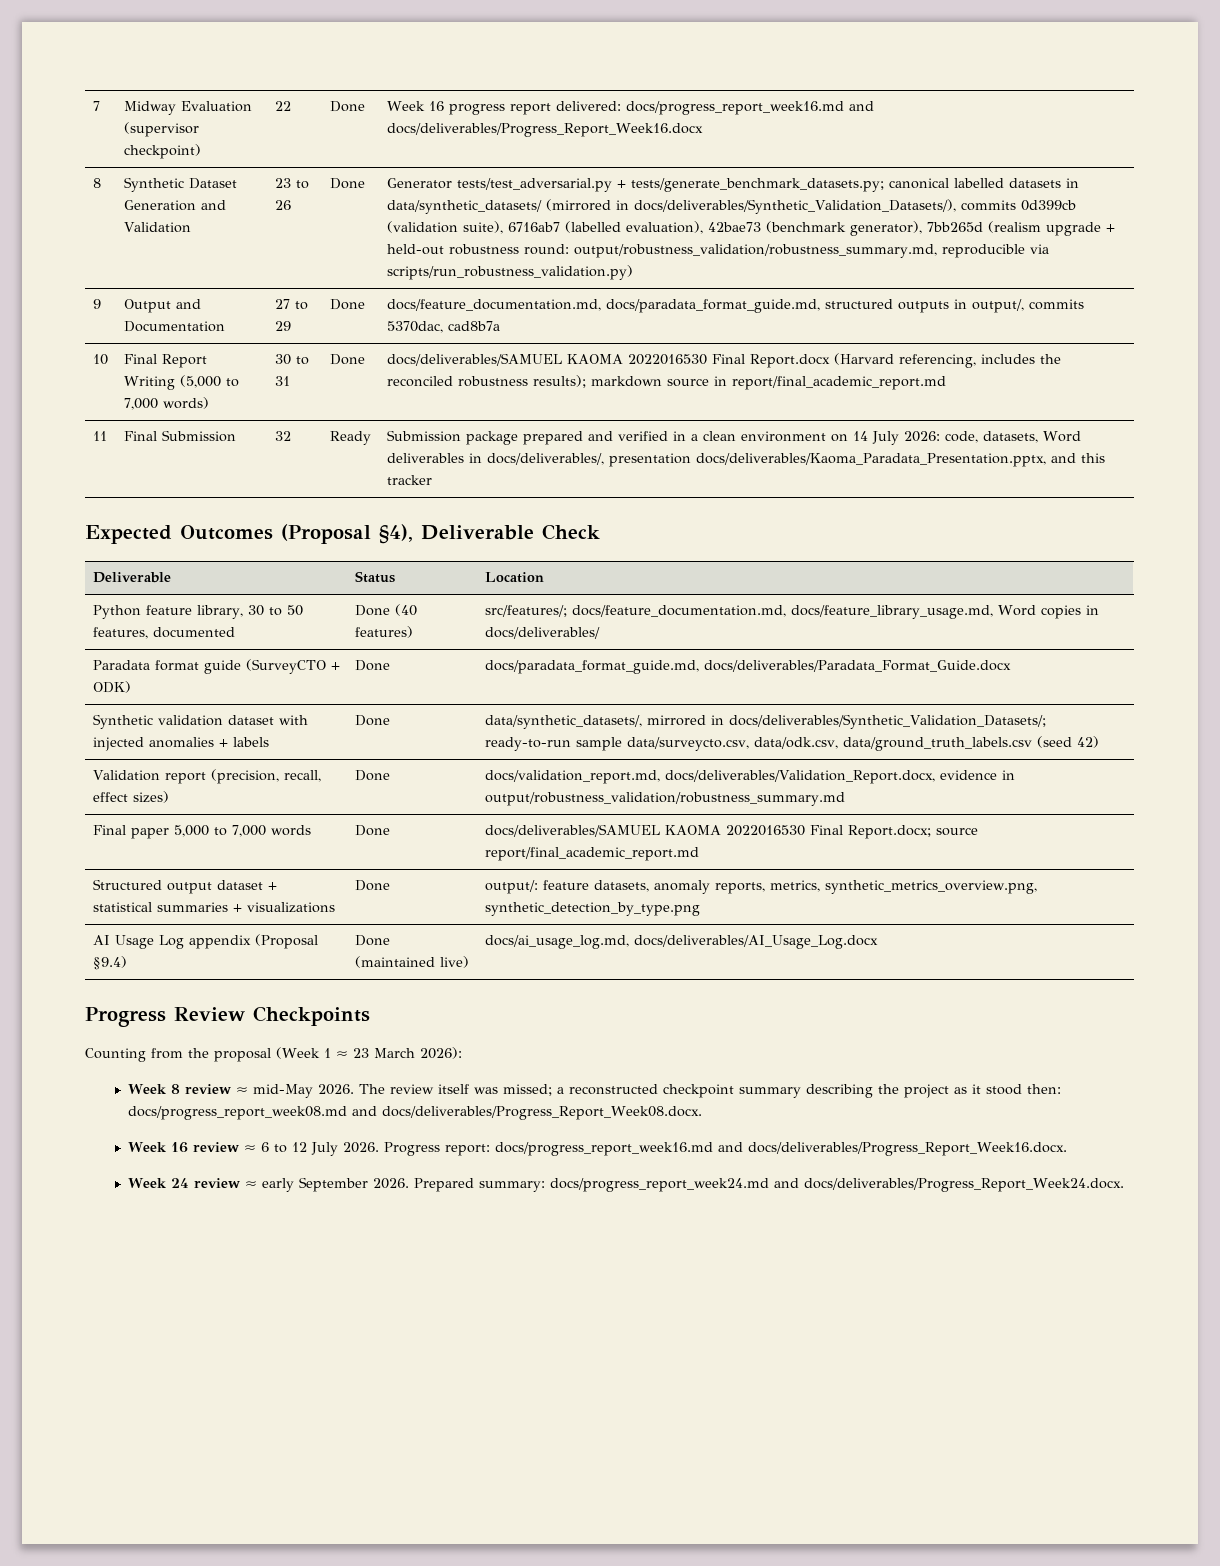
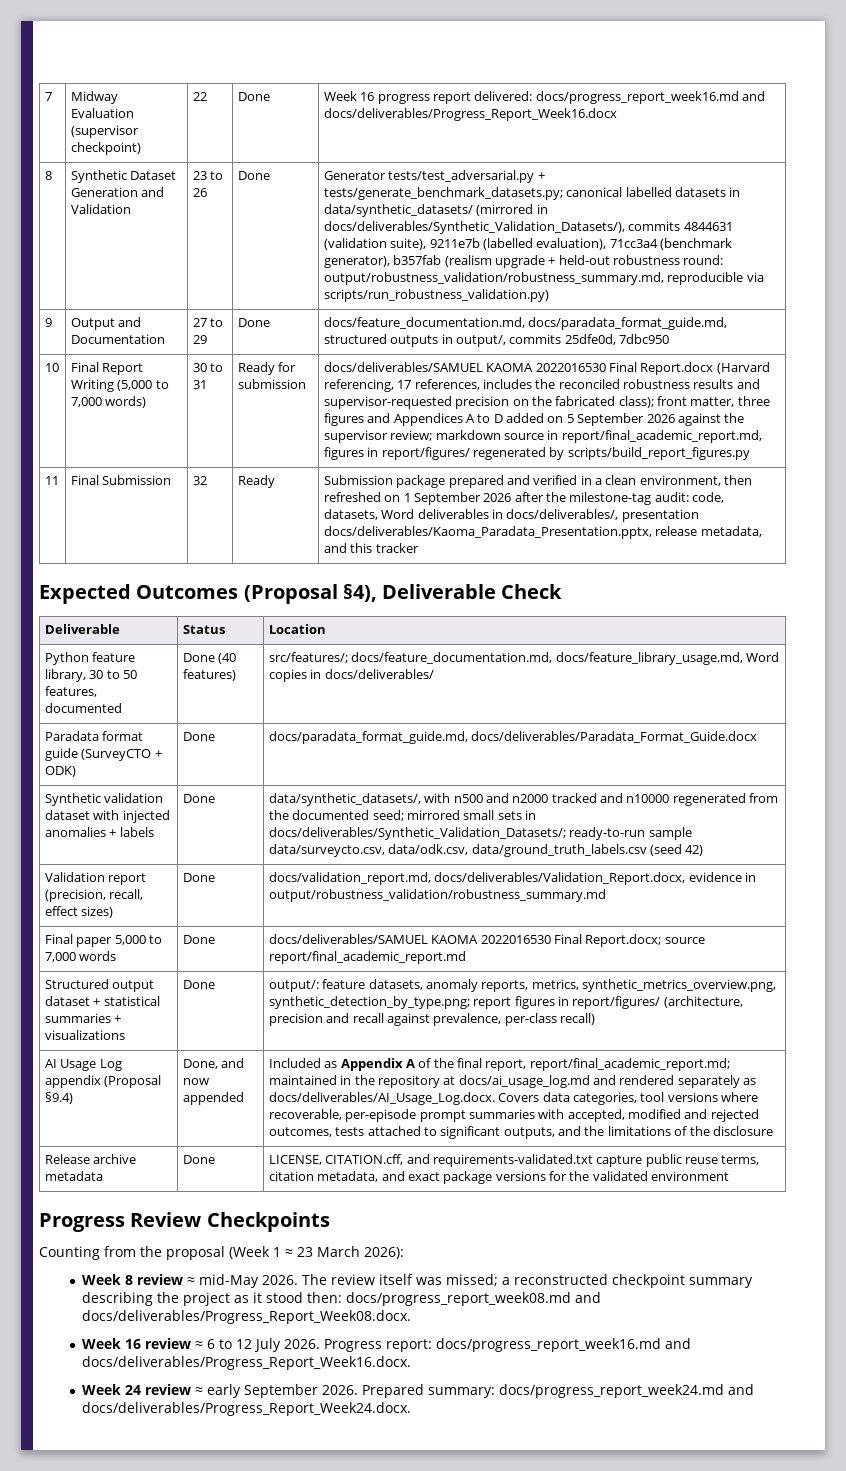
[1020,200,1076,211] 0d399cb -> [683,222,733,231] 4844631
[507,222,560,232] 6716ab7 -> [429,238,480,248] 9211e7b
[707,222,761,232] 42bae73 -> [609,239,658,248] 71cc3a4
[926,222,983,232] 7bb265d -> [393,255,442,265] b357fab
[386,321,500,333] 5370dac, cad8b7a -> [564,334,670,345] 25dfe0d, 7dbc950
[329,354,365,365] Done -> [237,362,297,375] [237,379,306,389] Ready for submission
(976, 361) none -> [397,379,480,390] 17 references,
[532,375,946,390] results); markdown source in report/final_academic_report.md -> [693,379,760,389] [323,396,770,409] [323,413,745,426] [323,430,762,443] [323,447,750,460] results and supervisor-requested precision on the fabricated class); front matter, three figures and Appendices A to D added on 5 September 2026 against the supervisor review; markdown source in report/final_academic_report.md, figures in report/figures/ regenerated by scripts/build_report_figures.py
[740,431,940,445] environment on 14 July 2026: -> [639,475,753,486] [323,492,689,505] environment, then refreshed on 1 September 2026 after the milestone-tag audit:
(1046, 460) none -> [655,526,762,537] release metadata,
[646,715,706,726] mirrored -> [424,793,779,806] [268,810,522,821] with n500 and n2000 tracked and n10000 regenerated from the documented seed; mirrored small sets
[484,902,700,916] synthetic_detection_by_type.png -> [268,996,743,1009] [268,1013,596,1026] synthetic_detection_by_type.png; report figures in report/figures/ (architecture, precision and recall against prevalence, per-class recall)
[354,935,390,946] [354,956,469,968] [484,935,878,949] Done (maintained live) | docs/ai_usage_log.md, docs/deliverables/AI_Usage_Log.docx -> [182,1058,245,1069] [182,1078,209,1085] [182,1092,244,1105] [268,1058,730,1071] [268,1075,757,1088] [268,1092,759,1105] [268,1109,759,1122] [268,1126,773,1139] [44,1154,137,1164] [44,1171,103,1181] [182,1155,215,1164] [268,1154,760,1167] [268,1171,730,1184] Done, and now appended | Included as Appendix A of the final report, report/final_academic_report.md; maintained in the repository at docs/ai_usage_log.md and rendered separately as docs/deliverables/AI_Usage_Log.docx. Covers data categories, tool versions where recoverable, per-episode prompt summaries with accepted, modified and rejected outcomes, tests attached to significant outputs, and the limitations of the disclosure // Release archive metadata | Done | LICENSE, CITATION.cff, and requirements-validated.txt capture public reuse terms, citation metadata, and exact package versions for the validated environment

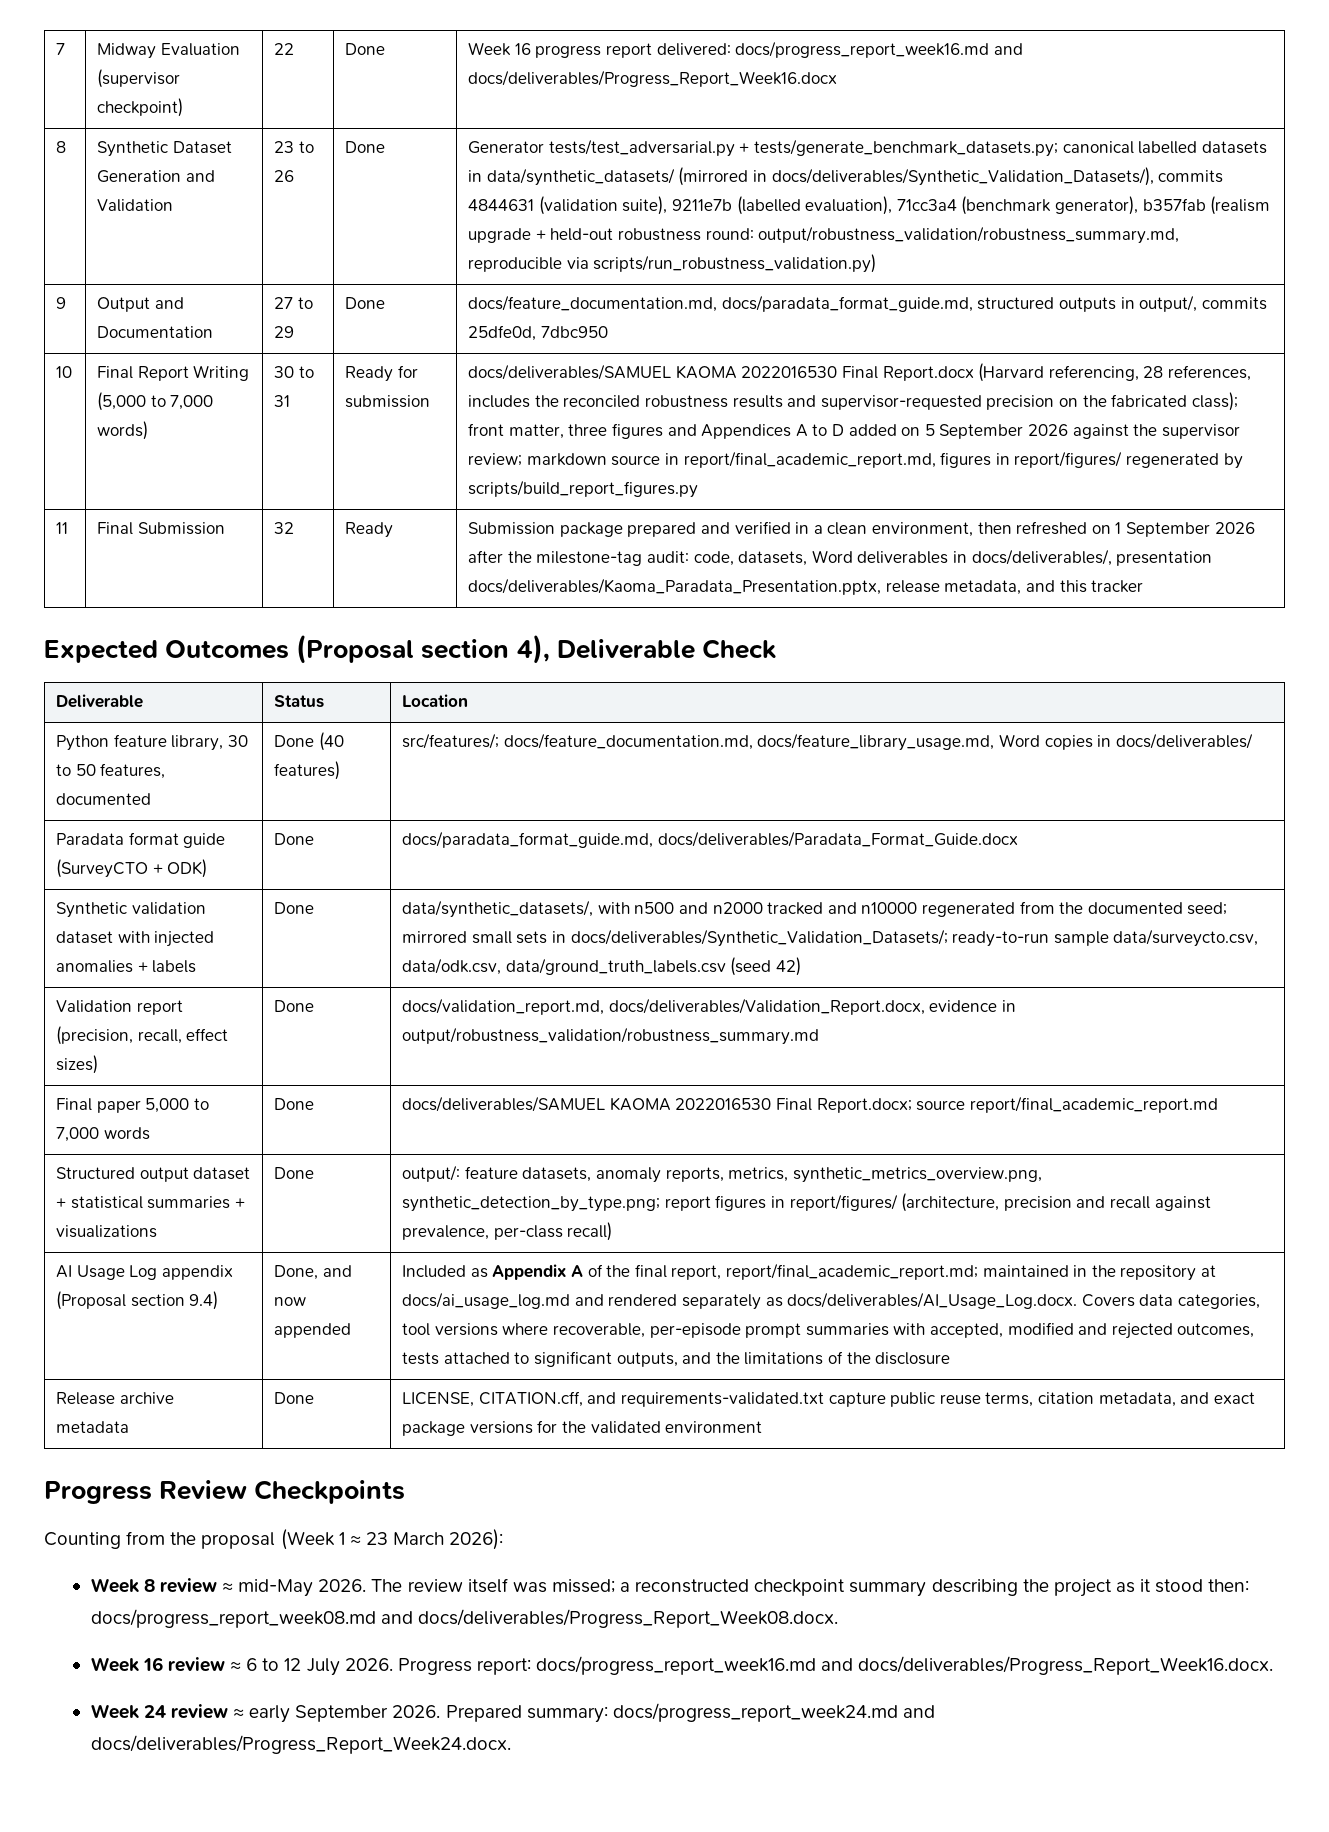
[397,380,412,389] 17 -> [1143,366,1164,378] 28
[342,584,377,602] §4), -> [421,634,550,664] section 4),
[44,1092,73,1104] §9.4) -> [130,1291,219,1310] section 9.4)

